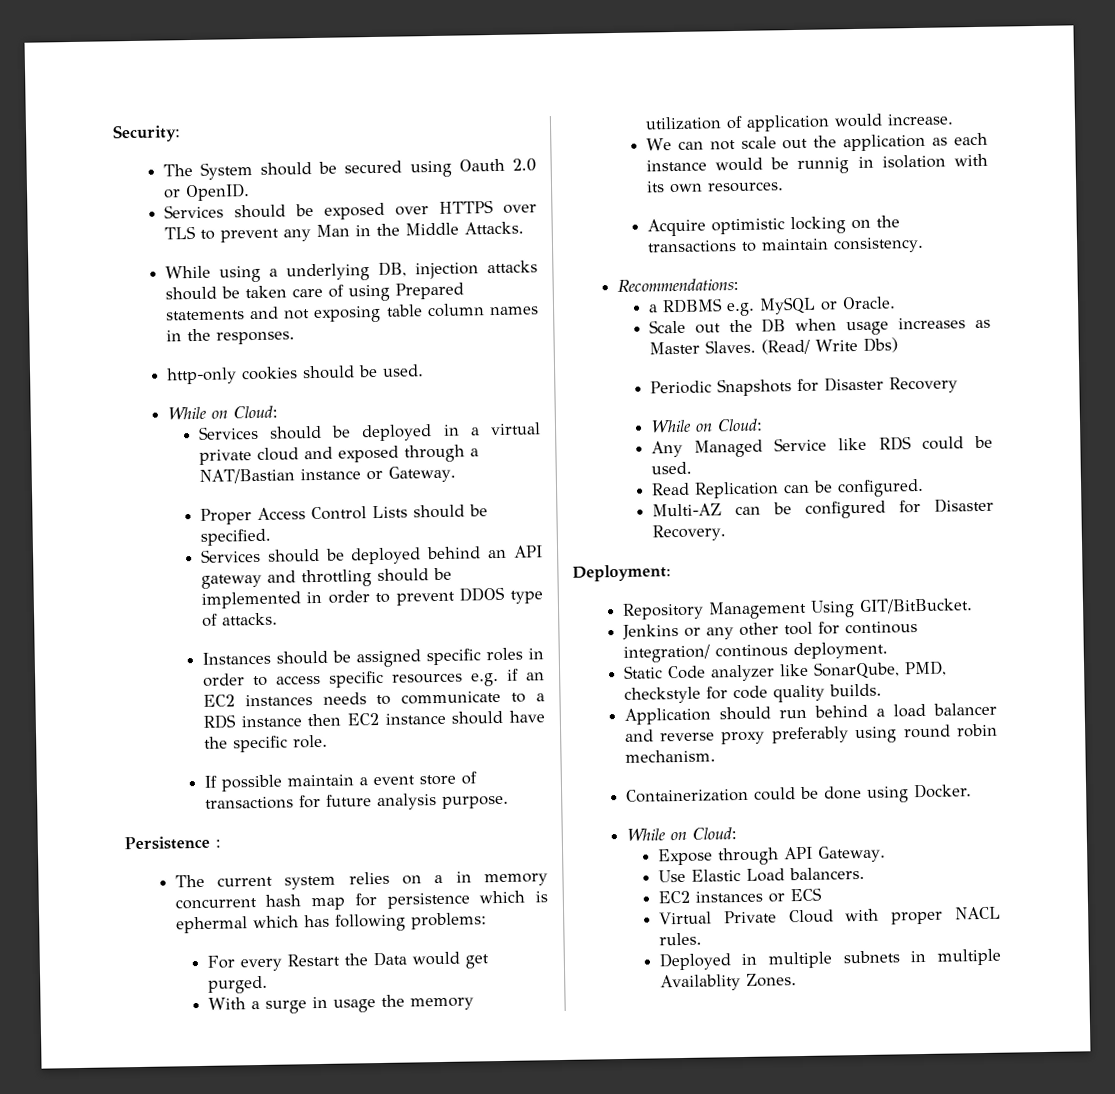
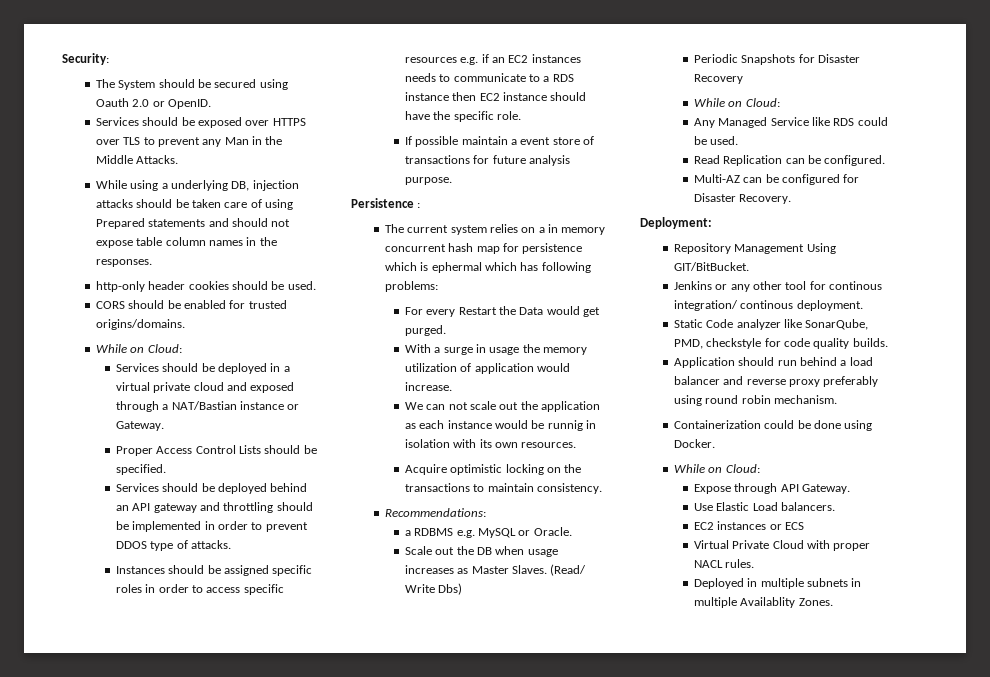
[284,305,382,324] not exposing -> [231,218,291,227] [95,240,133,248] should not expose
(237, 376) none -> [148,281,186,290] header
(424, 370) none -> [95,300,287,309] [95,319,185,330] // CORS should be enabled for trusted origins/domains.

